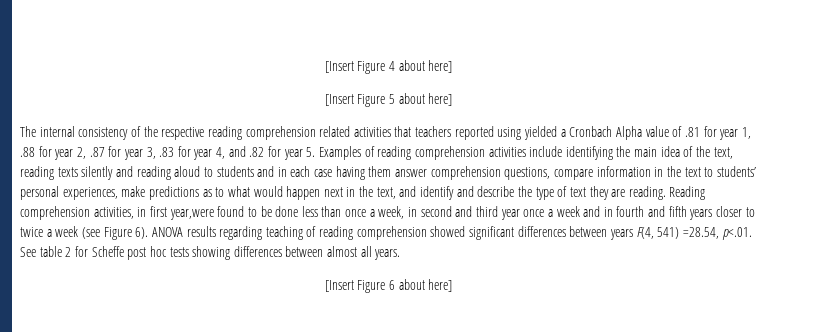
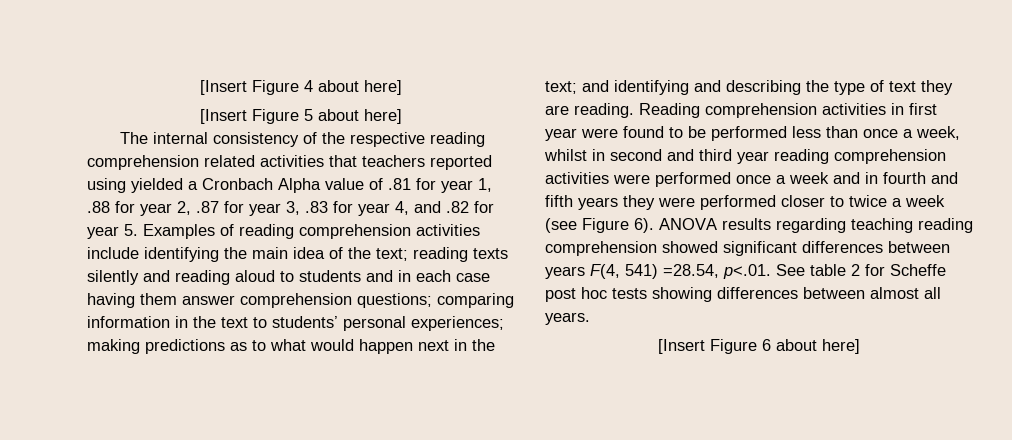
[713,147,733,159] text, -> [376,248,408,261] text;
[504,167,593,180] questions, compare -> [357,293,514,308] questions; comparing
[62,186,146,200] experiences, make -> [411,316,504,331] [87,339,140,354] experiences; making
[376,186,515,200] text, and identify and describe -> [545,80,801,95] text; and identifying and describing
[93,207,134,219] activities, -> [822,103,886,115] activities
[169,209,214,220] year,were -> [545,128,618,141] year were
[275,206,299,217] done -> [711,126,787,141] performed
(405, 212) none -> [544,149,587,161] whilst
(520, 214) none -> [774,149,946,164] [545,172,731,187] reading comprehension activities were performed
(713, 214) none -> [623,195,776,210] they were performed
[306,226,317,237] of -> (913, 225) none

